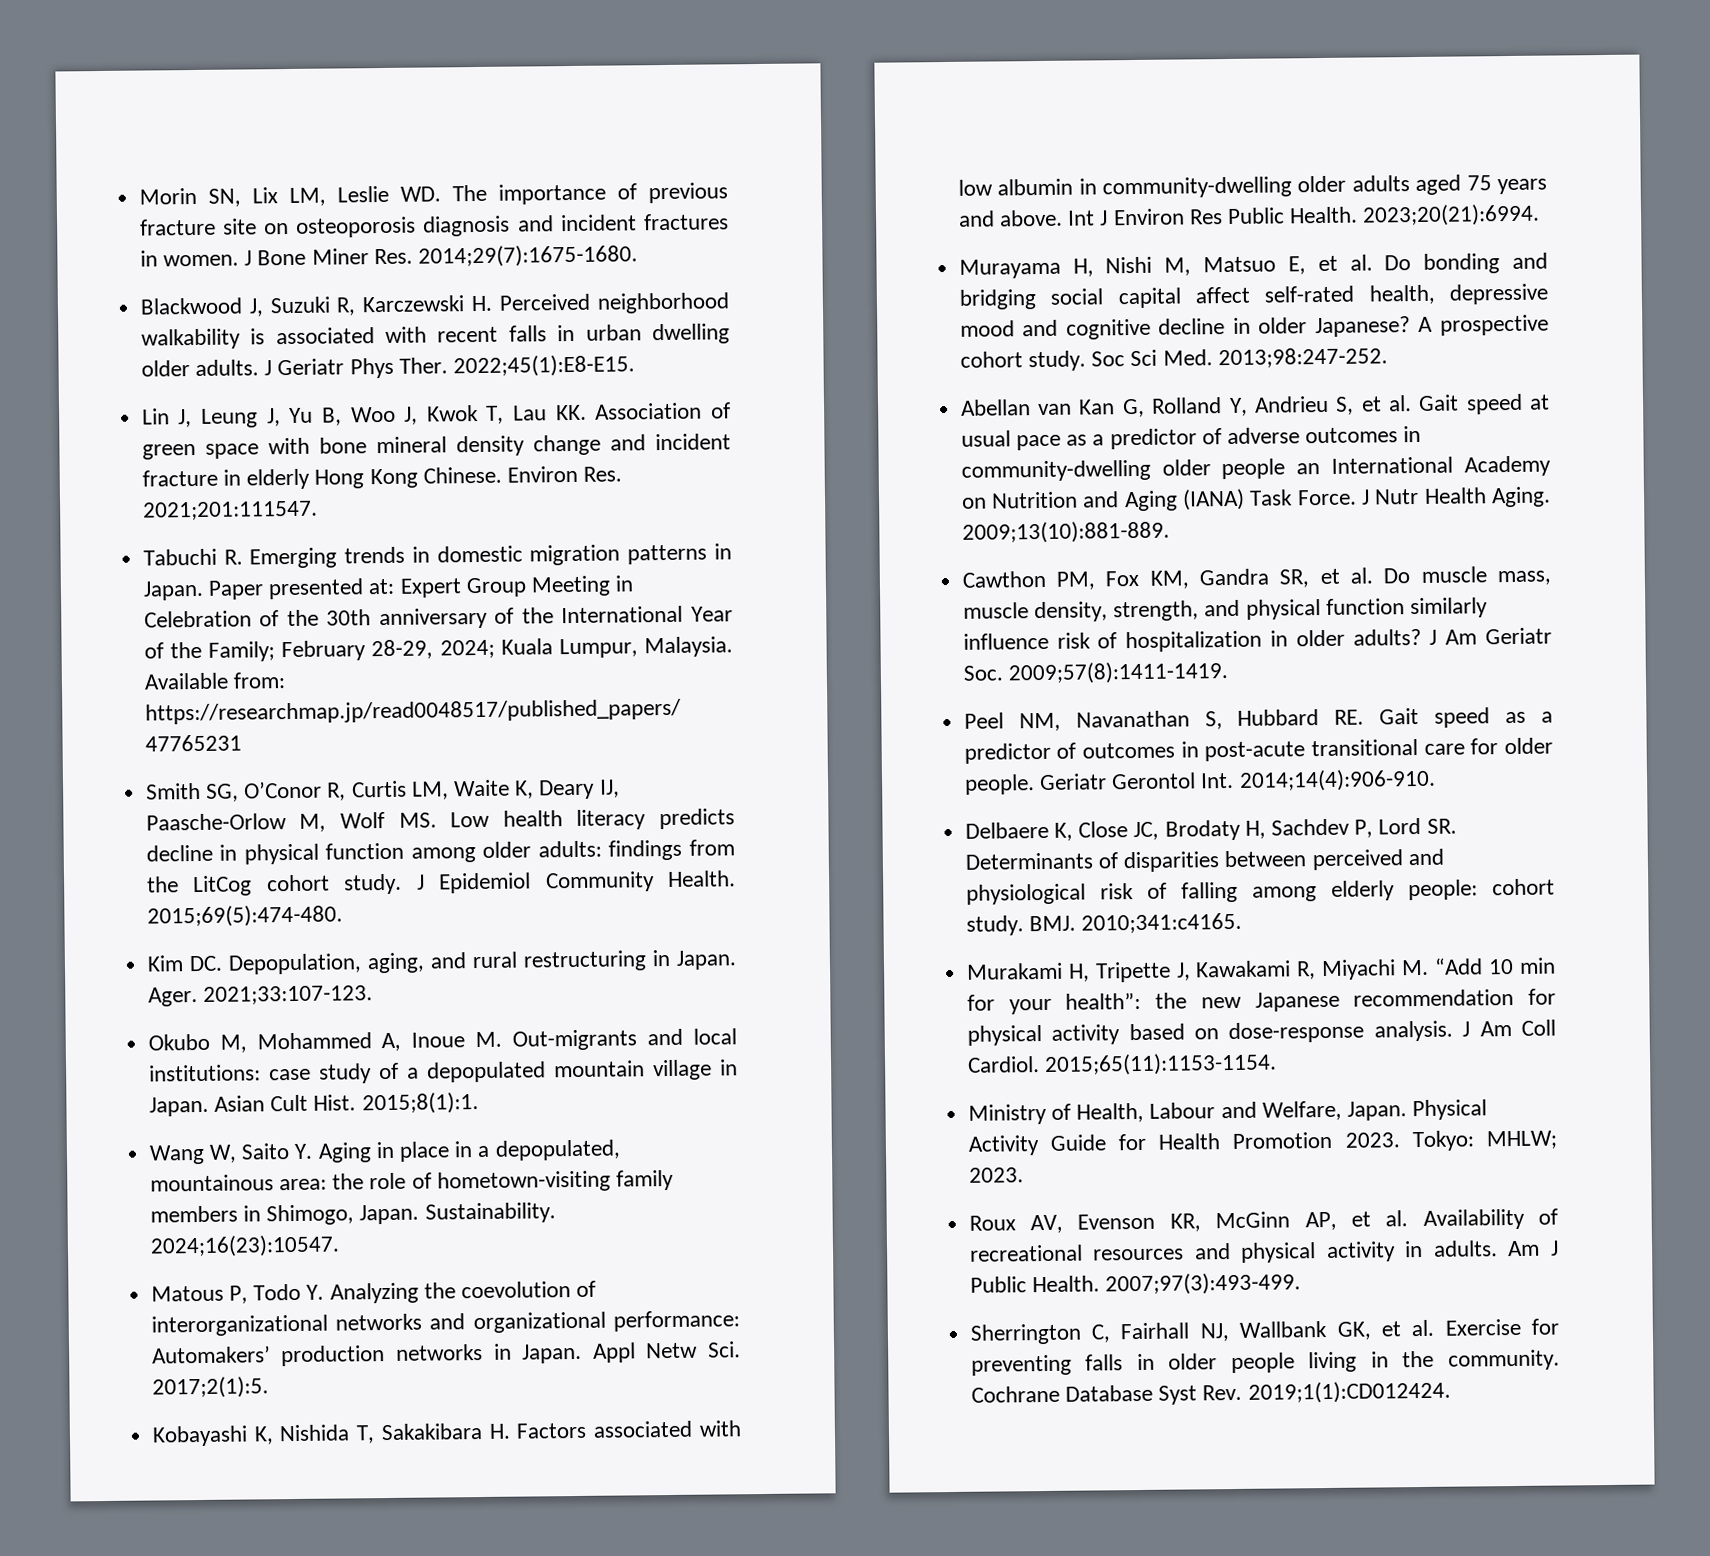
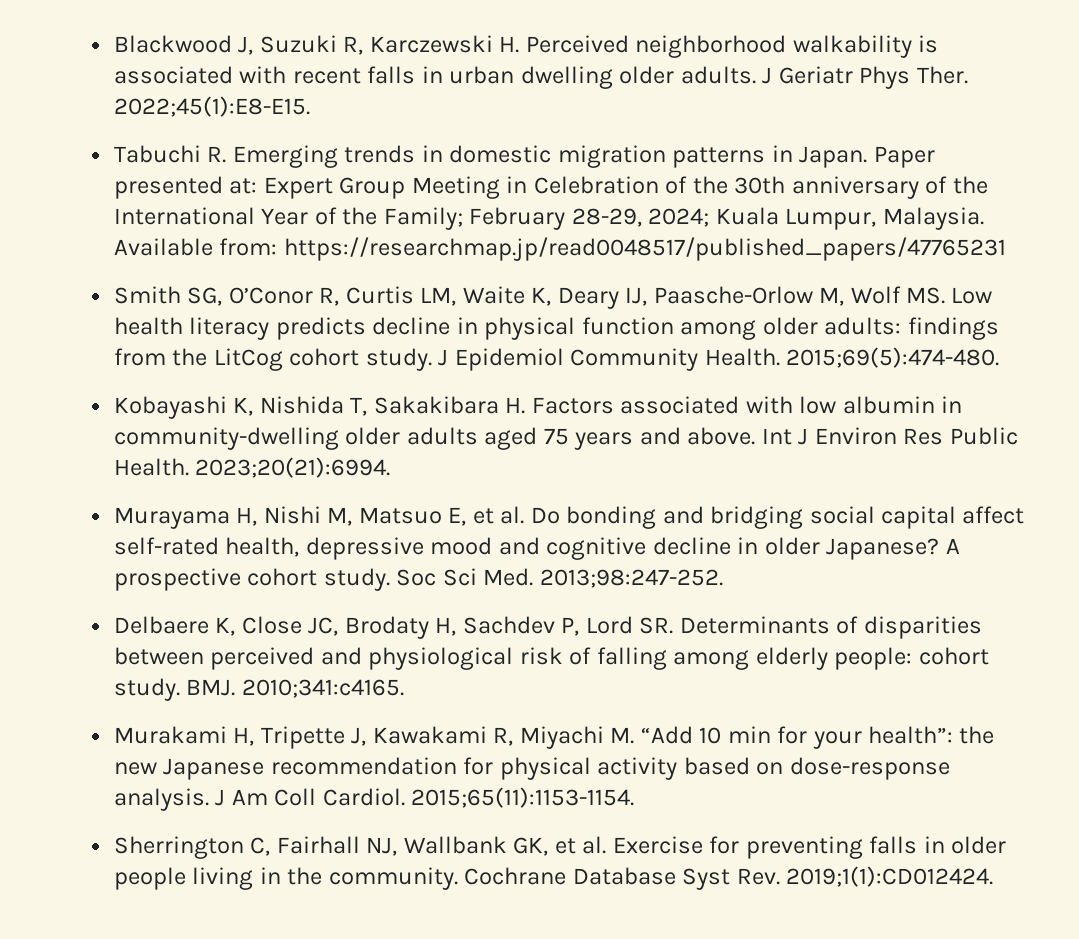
[138,182,728,207] [139,213,729,238] [139,244,639,268] Morin SN, Lix LM, Leslie WD. The importance of previous fracture site on osteoporosis diagnosis and incident fractures in women. J Bone Miner Res. 2014;29(7):1675-1680. // -> (113, 44) none
[141,402,731,428] [141,433,731,460] [141,465,623,490] [142,500,318,521] // Lin J, Leung J, Yu B, Woo J, Kwok T, Lau KK. Association of green space with bone mineral density change and incident fracture in elderly Hong Kong Chinese. Environ Res. 2021;201:111547. -> (310, 106) none
[146,949,737,975] [147,985,373,1007] [147,1028,737,1053] [148,1059,738,1084] [148,1092,479,1117] [148,1139,621,1165] [149,1169,675,1193] [149,1202,556,1226] [149,1234,340,1258] [150,1280,597,1304] [150,1310,740,1337] [151,1341,742,1367] [151,1376,269,1399] // Kim DC. Depopulation, aging, and rural restructuring in Japan. Ager. 2021;33:107-123. // Okubo M, Mohammed A, Inoue M. Out-migrants and local institutions: case study of a depopulated mountain village in Japan. Asian Cult Hist. 2015;8(1):1. // Wang W, Saito Y. Aging in place in a depopulated, mountainous area: the role of hometown-visiting family members in Shimogo, Japan. Sustainability. 2024;16(23):10547. // Matous P, Todo Y. Analyzing the coevolution of interorganizational networks and organizational performance: Automakers’ production networks in Japan. Appl Netw Sci. 2017;2(1):5. -> (1000, 357) none
[959,393,1550,418] [960,425,1422,451] [960,455,1551,482] [961,486,1551,512] [961,520,1170,544] [961,566,1551,590] [962,597,1489,623] [962,627,1552,653] [962,661,1228,685] [963,707,1553,732] [963,737,1553,764] [963,768,1436,795] // Abellan van Kan G, Rolland Y, Andrieu S, et al. Gait speed at usual pace as a predictor of adverse outcomes in community-dwelling older people an International Academy on Nutrition and Aging (IANA) Task Force. J Nutr Health Aging. 2009;13(10):881-889. // Cawthon PM, Fox KM, Gandra SR, et al. Do muscle mass, muscle density, strength, and physical function similarly influence risk of hospitalization in older adults? J Am Geriatr Soc. 2009;57(8):1411-1419. // Peel NM, Navanathan S, Hubbard RE. Gait speed as a predictor of outcomes in post-acute transitional care for older people. Geriatr Gerontol Int. 2014;14(4):906-910. -> (723, 578) none
[967,1099,1488,1125] [967,1130,1557,1156] [968,1167,1024,1183] [968,1208,1558,1234] [968,1240,1559,1263] [969,1272,1302,1296] // Ministry of Health, Labour and Welfare, Japan. Physical Activity Guide for Health Promotion 2023. Tokyo: MHLW; 2023. // Roux AV, Evenson KR, McGinn AP, et al. Availability of recreational resources and physical activity in adults. Am J Public Health. 2007;97(3):493-499. -> (635, 797) none

